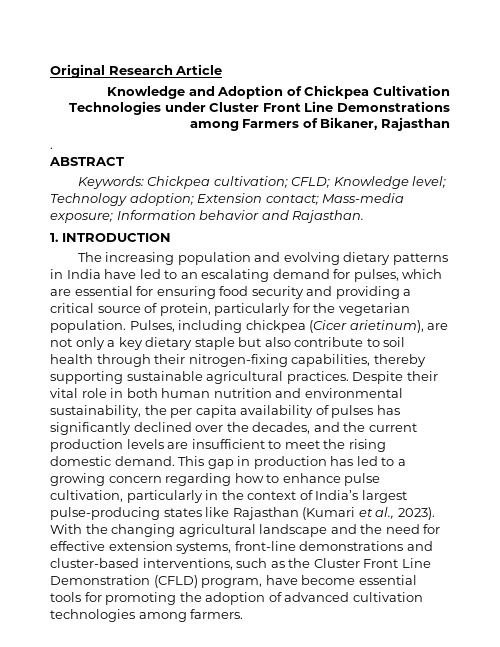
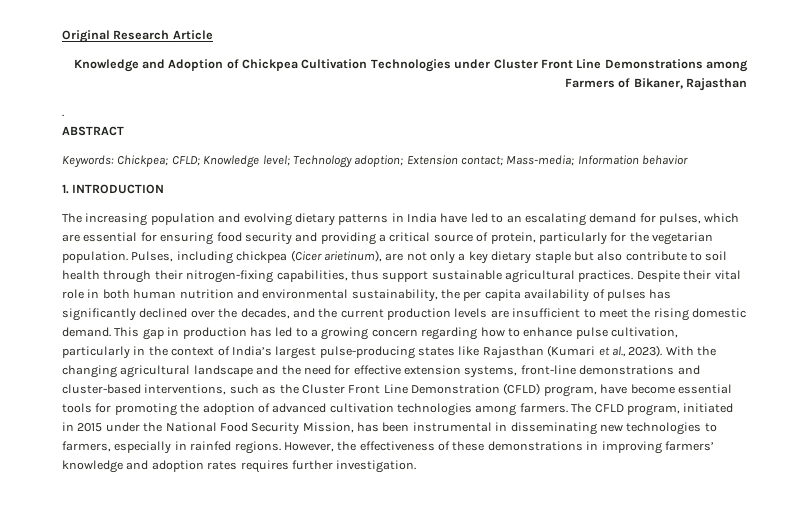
[147,176,288,189] Chickpea cultivation; -> [117,155,169,167] Chickpea;
[322,193,405,203] [50,213,113,223] Mass-media exposure; -> [506,155,575,166] Mass-media;
[261,210,365,223] and Rajasthan. -> (689, 160) none
[373,354,426,367] [50,371,123,384] thereby supporting -> [350,270,429,282] thus support
(244, 614) none -> [571,403,734,416] [62,422,717,435] [62,441,714,454] [62,460,417,473] The CFLD program, initiated in 2015 under the National Food Security Mission, has been instrumental in disseminating new technologies to farmers, especially in rainfed regions. However, the effectiveness of these demonstrations in improving farmers’ knowledge and adoption rates requires further investigation.

